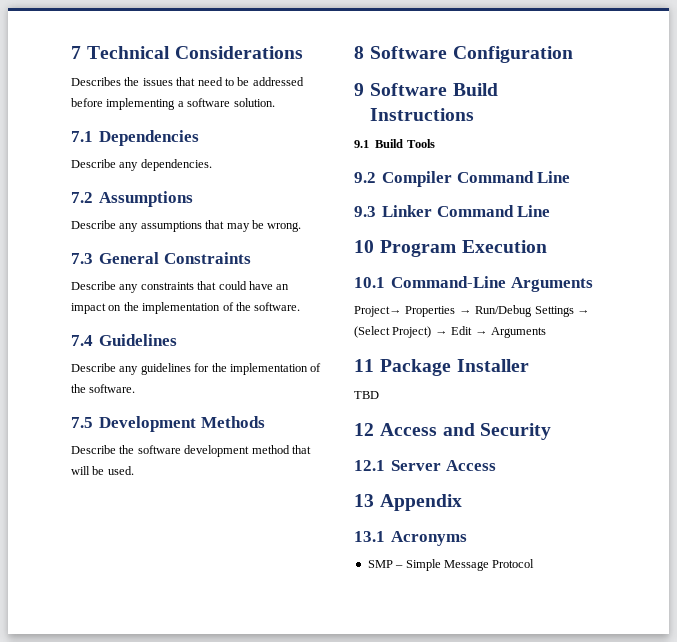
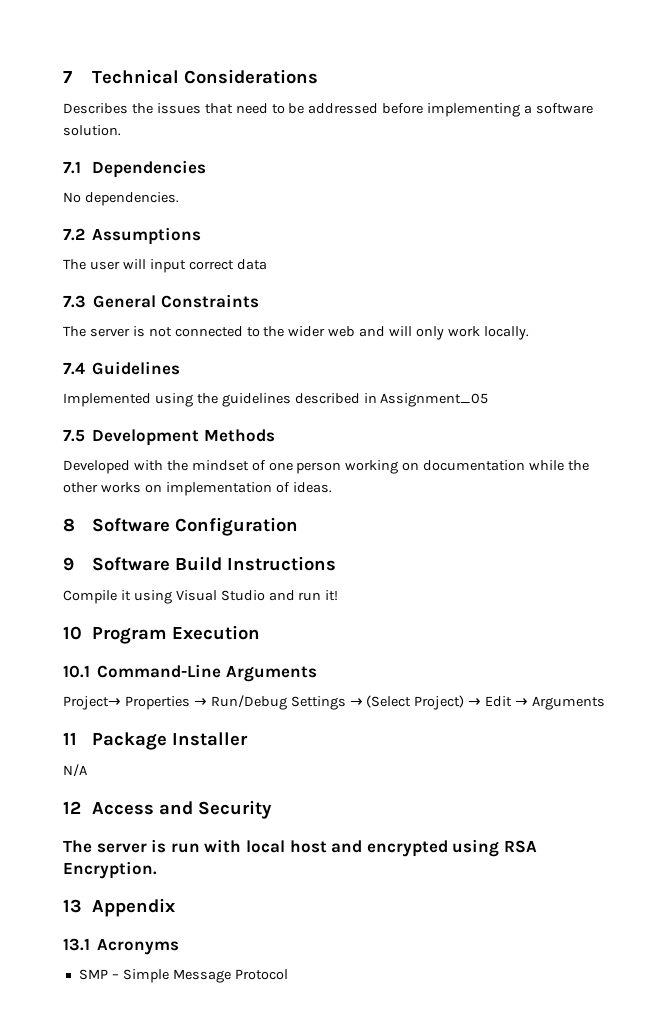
[71,159,139,171] Describe any -> [63,192,81,203] No
[71,220,302,232] [71,252,251,264] [71,281,290,293] [71,302,301,314] [71,334,178,346] [71,363,322,375] [71,384,136,393] [71,416,265,432] [71,445,311,457] [71,466,134,475] Describe any assumptions that may be wrong. // 7.3 General Constraints // Describe any constraints that could have an impact on the implementation of the software. // 7.4 Guidelines // Describe any guidelines for the implementation of the software. // 7.5 Development Methods // Describe the software development method that will be used. -> [63,259,267,273] [63,294,259,308] [63,326,529,340] [63,361,181,375] [63,393,489,407] [63,429,275,446] [63,460,590,474] [63,482,332,496] The user will input correct data // 7.3 General Constraints // The server is not connected to the wider web and will only work locally. // 7.4 Guidelines // Implemented using the guidelines described in Assignment_05 // 7.5 Development Methods // Developed with the mindset of one person working on documentation while the other works on implementation of ideas.
[354,139,435,148] [354,171,571,187] [354,205,551,217] 9.1 Build Tools // 9.2 Compiler Command Line // 9.3 Linker Command Line -> [63,590,339,604] Compile it using Visual Studio and run it!
[354,391,379,399] TBD -> [63,764,87,777] N/A
[354,460,496,471] 12.1 Server Access -> [63,839,537,857] [63,861,157,879] The server is run with local host and encrypted using RSA Encryption.

